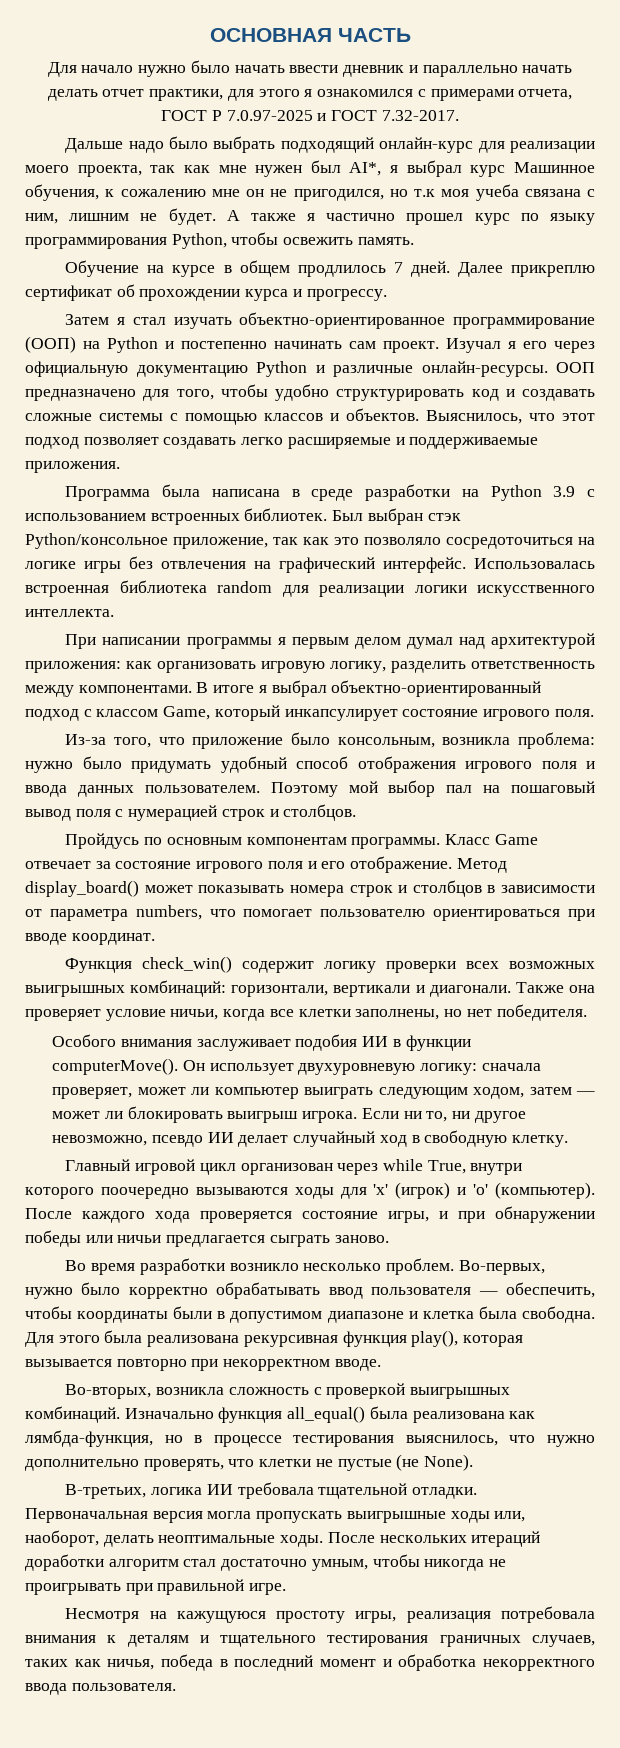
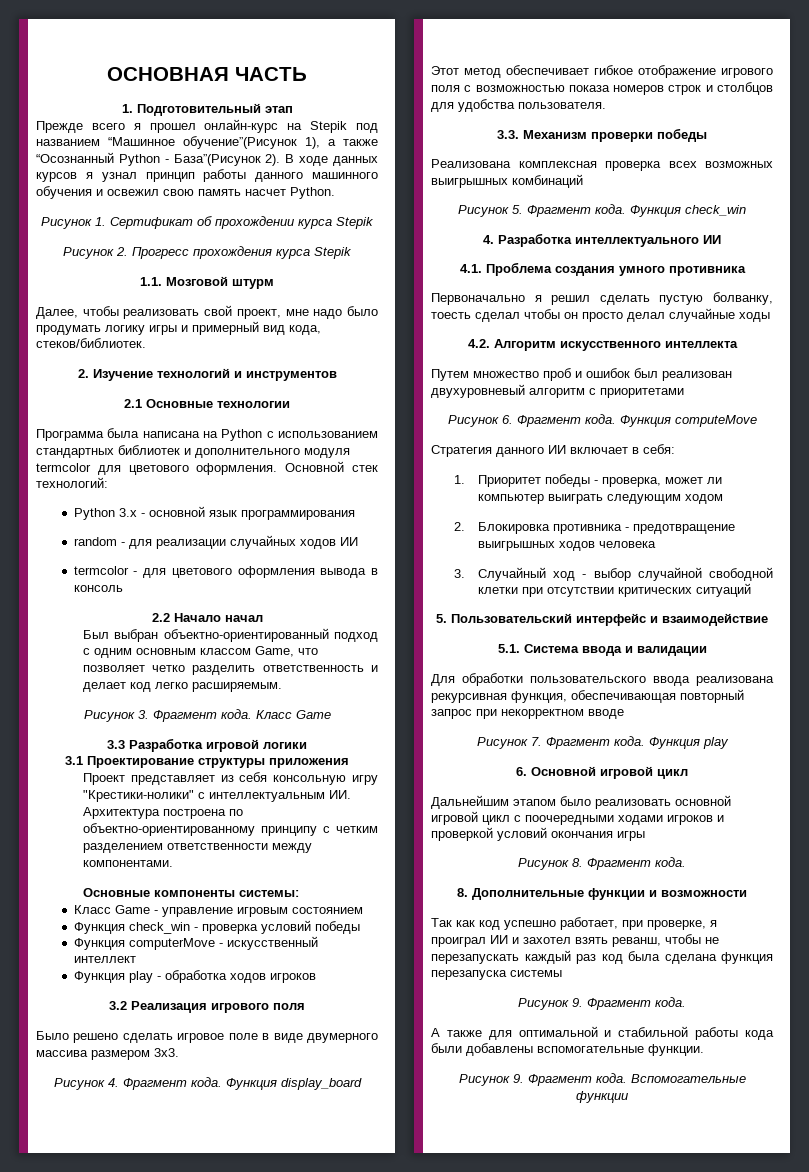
[47,60,573,77] [47,89,573,101] [161,110,459,121] [65,136,595,153] [25,160,595,177] [25,184,595,201] [25,208,595,225] [25,232,414,249] [65,260,595,277] [25,284,387,301] [65,312,595,329] [25,336,595,353] [25,361,595,377] [25,384,595,401] [25,408,595,425] [25,437,539,449] [25,461,120,473] Для начало нужно было начать ввести дневник и параллельно начать делать отчет практики, для этого я ознакомился с примерами отчета, ГОСТ Р 7.0.97-2025 и ГОСТ 7.32-2017. // Дальше надо было выбрать подходящий онлайн-курс для реализации моего проекта, так как мне нужен был AI*, я выбрал курс Машинное обучения, к сожалению мне он не пригодился, но т.к моя учеба связана с ним, лишним не будет. А также я частично прошел курс по языку программирования Python, чтобы освежить память. // Обучение на курсе в общем продлилось 7 дней. Далее прикреплю сертификат об прохождении курса и прогрессу. // Затем я стал изучать объектно-ориентированное программирование (ООП) на Python и постепенно начинать сам проект. Изучал я его через официальную документацию Python и различные онлайн-ресурсы. ООП предназначено для того, чтобы удобно структурировать код и создавать сложные системы с помощью классов и объектов. Выяснилось, что этот подход позволяет создавать легко расширяемые и поддерживаемые приложения. -> [121,103,293,116] [36,119,378,133] [36,136,378,149] [36,152,378,166] [36,169,378,182] [36,186,335,199] [41,216,374,229] [63,246,352,259] [140,276,274,289] [36,305,379,319] [36,321,321,335] [36,338,146,348] [77,368,337,381] [124,399,290,408] 1. Подготовительный этап // Прежде всего я прошел онлайн-курс на Stepik под названием “Машинное обучение”(Рисунок 1), а также “Осознанный Python - База”(Рисунок 2). В ходе данных курсов я узнал принцип работы данного машинного обучения и освежил свою память насчет Python. // Рисунок 1. Сертификат об прохождении курса Stepik // Рисунок 2. Прогресс прохождения курса Stepik // 1.1. Мозговой штурм // Далее, чтобы реализовать свой проект, мне надо было продумать логику игры и примерный вид кода, стеков/библиотек. // 2. Изучение технологий и инструментов // 2.1 Основные технологии
[291,484,576,501] в среде разработки на Python 3.9 -> [203,429,263,441] на Python
[150,508,461,525] [25,533,595,549] [25,556,595,573] [25,580,595,597] [25,609,114,617] [65,633,595,649] [25,661,595,673] [25,680,542,697] [25,705,594,721] [65,732,595,749] [25,756,595,773] [25,780,595,797] [25,804,357,821] [65,833,538,849] [25,856,507,873] [25,880,595,897] [25,905,596,921] [25,933,155,945] [65,956,595,973] [25,980,596,997] [25,1004,587,1021] [52,1034,471,1051] [52,1058,541,1075] [52,1087,133,1099] встроенных библиотек. Был выбран стэк Python/консольное приложение, так как это позволяло сосредоточиться на логике игры без отвлечения на графический интерфейс. Использовалась встроенная библиотека random для реализации логики искусственного интеллекта. // При написании программы я первым делом думал над архитектурой приложения: как организовать игровую логику, разделить ответственность между компонентами. В итоге я выбрал объектно-ориентированный подход с классом Game, который инкапсулирует состояние игрового поля. // Из-за того, что приложение было консольным, возникла проблема: нужно было придумать удобный способ отображения игрового поля и ввода данных пользователем. Поэтому мой выбор пал на пошаговый вывод поля с нумерацией строк и столбцов. // Пройдусь по основным компонентам программы. Класс Game отвечает за состояние игрового поля и его отображение. Метод display_board() может показывать номера строк и столбцов в зависимости от параметра numbers, что помогает пользователю ориентироваться при вводе координат. // Функция check_win() содержит логику проверки всех возможных выигрышных комбинаций: горизонтали, вертикали и диагонали. Также она проверяет условие ничьи, когда все клетки заполнены, но нет победителя. // Особого внимания заслуживает подобия ИИ в функции computerMove(). Он использует двухуровневую логику: сначала проверяет, -> [36,445,350,458] [36,461,379,475] [36,477,108,488] [73,506,355,520] [73,535,358,549] [73,566,378,578] [73,585,123,592] [151,613,263,622] [82,628,378,642] [82,646,318,658] [82,665,378,675] [82,682,282,692] [83,709,331,722] [107,738,307,752] [65,756,349,768] [82,772,378,785] [82,790,351,802] [82,807,243,819] [82,823,378,836] [82,843,312,853] [82,860,173,867] [82,888,299,897] [73,905,363,917] [73,920,360,934] [73,936,318,950] [73,956,136,963] [73,970,316,983] [109,1001,305,1013] [36,1031,378,1043] [36,1048,179,1060] [53,1077,362,1090] [431,65,773,78] [431,82,773,95] [431,99,606,112] [497,128,707,142] [431,159,773,171] [431,174,583,188] [458,204,746,217] [483,233,721,247] [459,262,746,276] [431,292,773,305] [431,308,770,322] [467,339,738,351] [431,368,732,381] [431,384,684,398] [447,414,757,427] [431,444,675,457] [454,474,661,487] стандартных библиотек и дополнительного модуля termcolor для цветового оформления. Основной стек технологий: // Python 3.x - основной язык программирования // random - для реализации случайных ходов ИИ // termcolor - для цветового оформления вывода в консоль // 2.2 Начало начал // Был выбран объектно-ориентированный подход с одним основным классом Game, что позволяет четко разделить ответственность и делает код легко расширяемым. // Рисунок 3. Фрагмент кода. Класс Game // 3.3 Разработка игровой логики // 3.1 Проектирование структуры приложения // Проект представляет из себя консольную игру "Крестики-нолики" с интеллектуальным ИИ. Архитектура построена по объектно-ориентированному принципу с четким разделением ответственности между компонентами. // Основные компоненты системы: // Класс Game - управление игровым состоянием // Функция check_win - проверка условий победы // Функция computerMove - искусственный интеллект // Функция play - обработка ходов игроков // 3.2 Реализация игрового поля // Было решено сделать игровое поле в виде двумерного массива размером 3x3. // Рисунок 4. Фрагмент кода. Функция display_board // Этот метод обеспечивает гибкое отображение игрового поля с возможностью показа номеров строк и столбцов для удобства пользователя. // 3.3. Механизм проверки победы // Реализована комплексная проверка всех возможных выигрышных комбинаций // Рисунок 5. Фрагмент кода. Функция check_win // 4. Разработка интеллектуального ИИ // 4.1. Проблема создания умного противника // Первоначально я решил сделать пустую болванку, тоесть сделал чтобы он просто делал случайные ходы // 4.2. Алгоритм искусственного интеллекта // Путем множество проб и ошибок был реализован двухуровневый алгоритм с приоритетами // Рисунок 6. Фрагмент кода. Функция computeMove // Стратегия данного ИИ включает в себя: // 1. Приоритет победы - проверка,
[473,1087,595,1099] [52,1106,526,1123] [52,1130,569,1147] [65,1159,523,1175] [25,1182,596,1199] [25,1206,595,1223] [25,1230,389,1247] [65,1258,545,1275] [25,1282,596,1299] [25,1306,595,1323] [25,1330,524,1347] [25,1359,381,1371] [65,1383,510,1399] [25,1406,536,1423] [25,1430,595,1447] [25,1454,474,1471] [65,1482,477,1499] [25,1508,526,1523] [25,1530,541,1547] [25,1554,507,1571] [25,1579,287,1595] [65,1606,595,1623] [25,1635,595,1647] [25,1654,595,1671] [25,1683,176,1695] ходом, затем — может ли блокировать выигрыш игрока. Если ни то, ни другое невозможно, псевдо ИИ делает случайный ход в свободную клетку. // Главный игровой цикл организован через while True, внутри которого поочередно вызываются ходы для 'x' (игрок) и 'o' (компьютер). После каждого хода проверяется состояние игры, и при обнаружении победы или ничьи предлагается сыграть заново. // Во время разработки возникло несколько проблем. Во-первых, нужно было корректно обрабатывать ввод пользователя — обеспечить, чтобы координаты были в допустимом диапазоне и клетка была свободна. Для этого была реализована рекурсивная функция play(), которая вызывается повторно при некорректном вводе. // Во-вторых, возникла сложность с проверкой выигрышных комбинаций. Изначально функция all_equal() была реализована как лямбда-функция, но в процессе тестирования выяснилось, что нужно дополнительно проверять, что клетки не пустые (не None). // В-третьих, логика ИИ требовала тщательной отладки. Первоначальная версия могла пропускать выигрышные ходы или, наоборот, делать неоптимальные ходы. После нескольких итераций доработки алгоритм стал достаточно умным, чтобы никогда не проигрывать при правильной игре. // Несмотря на кажущуюся простоту игры, реализация потребовала внимания к деталям и тщательного тестирования граничных случаев, таких как ничья, победа в последний момент и обработка некорректного ввода пользователя. -> [684,494,723,504] [454,522,735,534] [477,541,656,551] [454,567,773,581] [477,583,751,597] [436,613,768,626] [497,644,707,656] [431,673,774,686] [431,689,744,703] [431,709,624,719] [476,736,729,749] [516,766,688,779] [431,795,731,809] [431,811,724,825] [431,827,645,841] [518,857,686,870] [457,888,747,900] [431,917,717,930] [431,934,719,947] [431,950,773,964] [431,970,562,980] [518,997,686,1010] [431,1026,774,1040] [431,1043,704,1056] [458,1073,746,1086] [576,1091,628,1103] ходом // 2. Блокировка противника - предотвращение выигрышных ходов человека // 3. Случайный ход - выбор случайной свободной клетки при отсутствии критических ситуаций // 5. Пользовательский интерфейс и взаимодействие // 5.1. Система ввода и валидации // Для обработки пользовательского ввода реализована рекурсивная функция, обеспечивающая повторный запрос при некорректном вводе // Рисунок 7. Фрагмент кода. Функция play // 6. Основной игровой цикл // Дальнейшим этапом было реализовать основной игровой цикл с поочередными ходами игроков и проверкой условий окончания игры // Рисунок 8. Фрагмент кода. // 8. Дополнительные функции и возможности // Так как код успешно работает, при проверке, я проиграл ИИ и захотел взять реванш, чтобы не перезапускать каждый раз код была сделана функция перезапуска системы // Рисунок 9. Фрагмент кода. // А также для оптимальной и стабильной работы кода были добавлены вспомогательные функции. // Рисунок 9. Фрагмент кода. Вспомогательные функции

